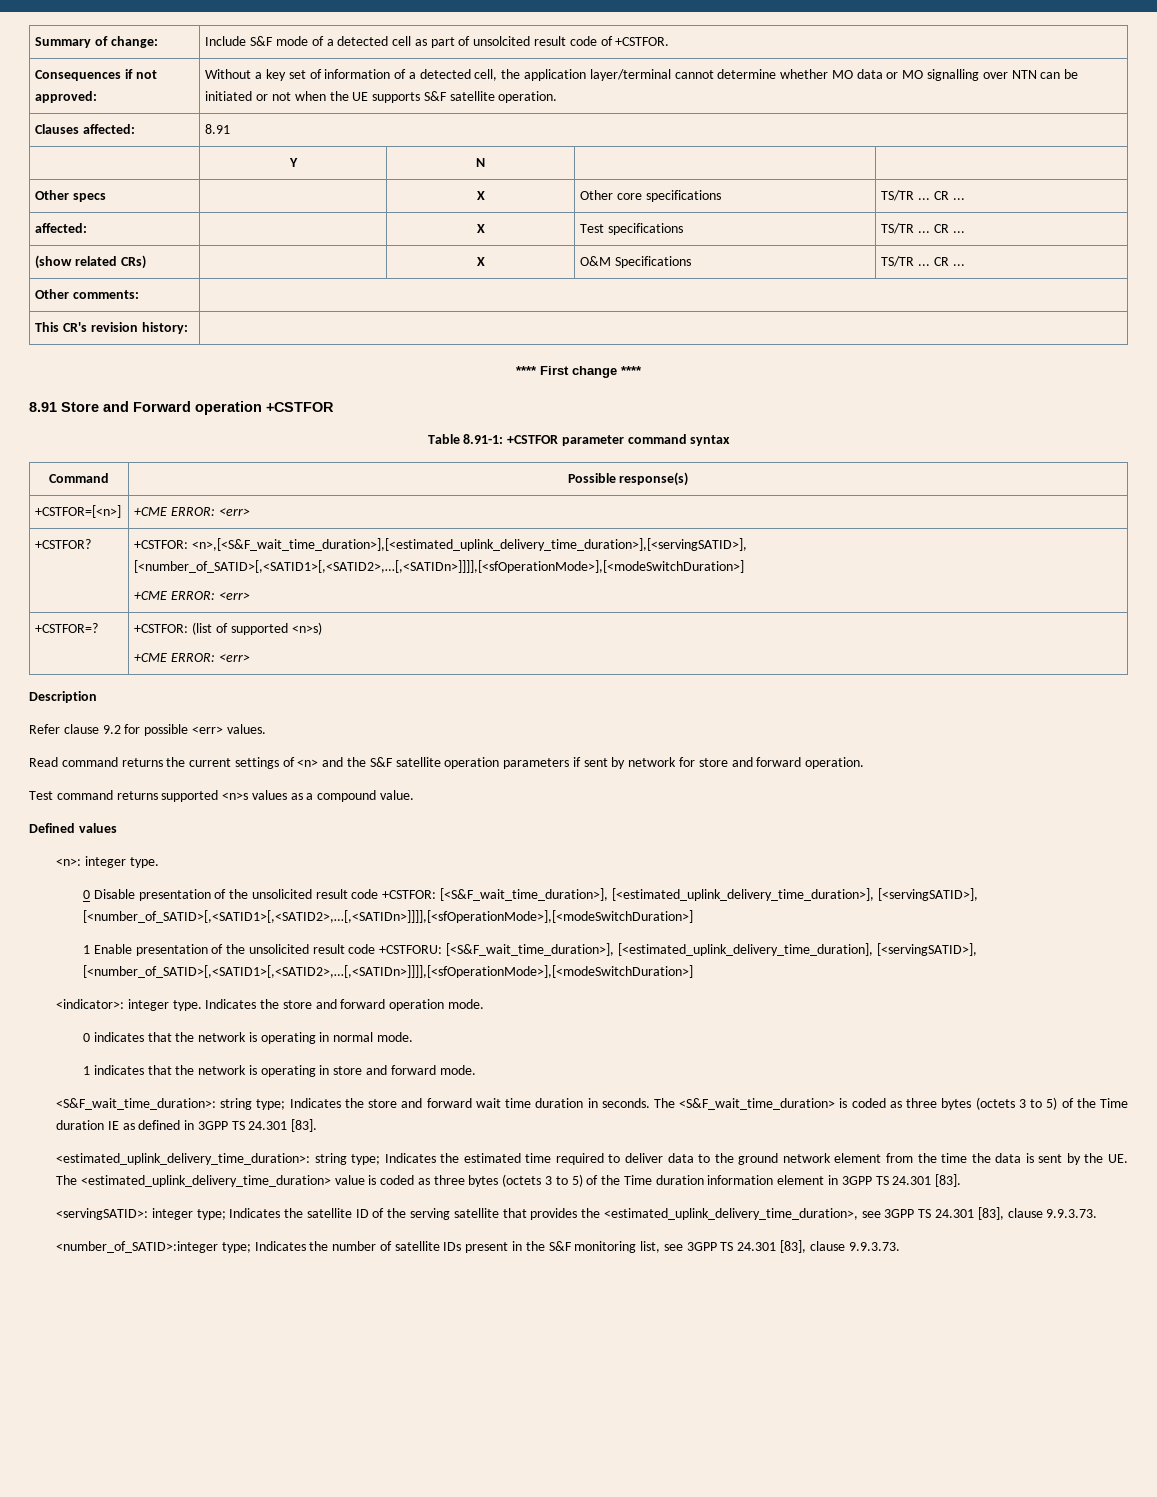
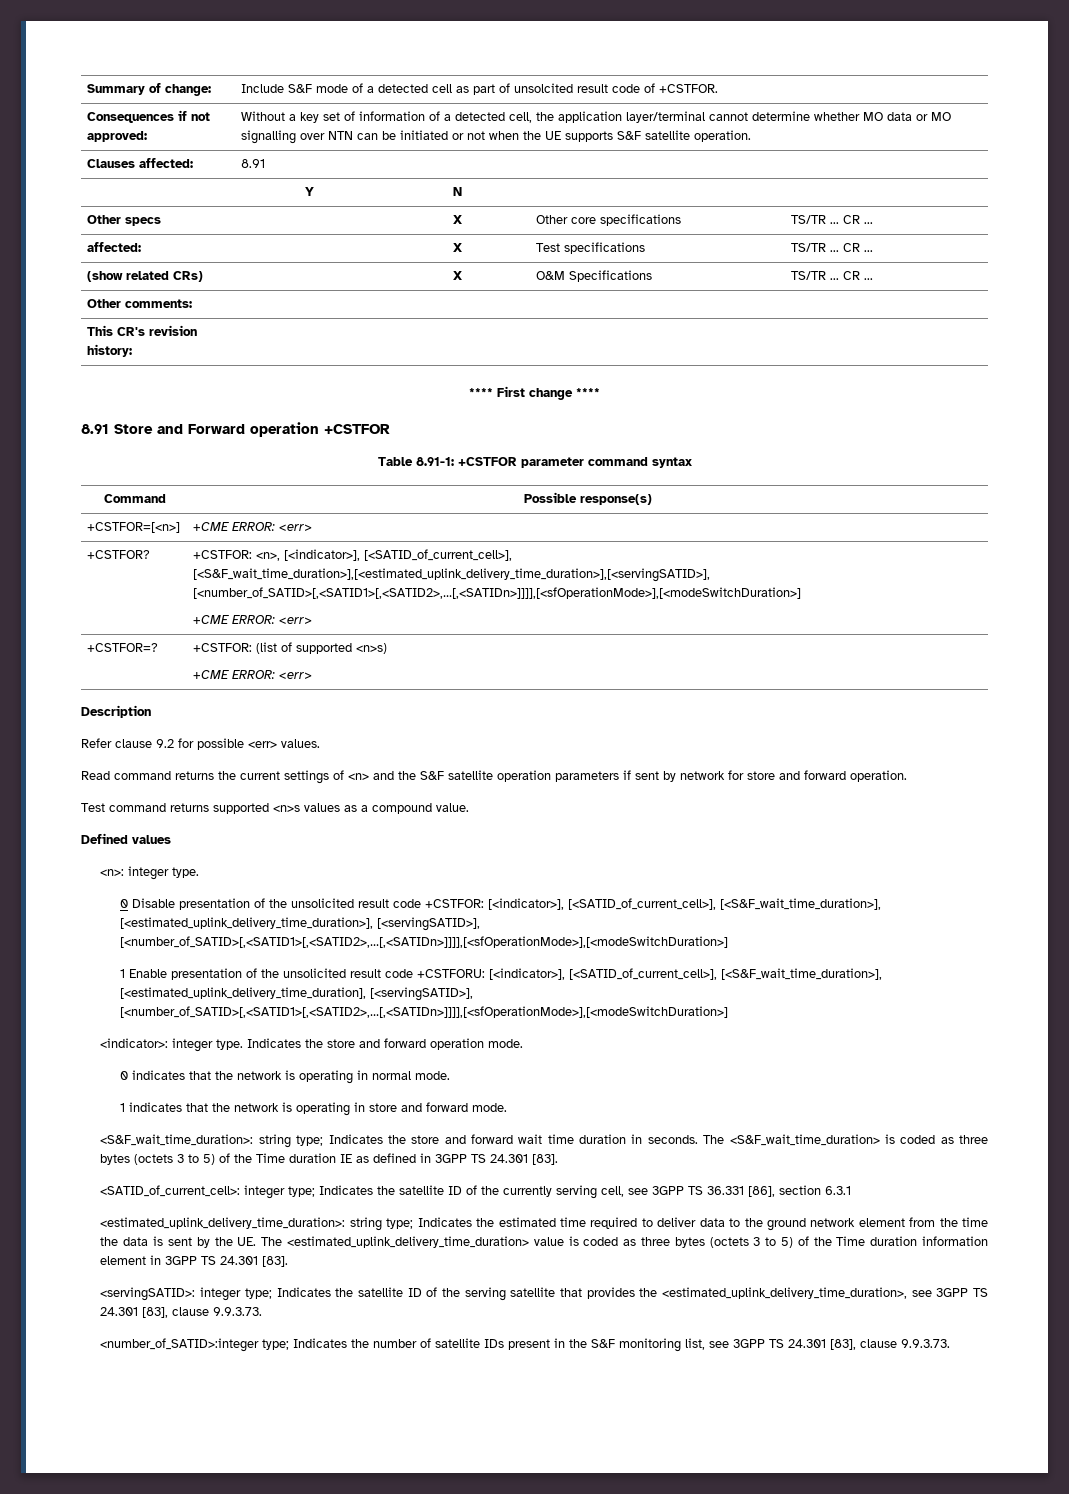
[192,538,748,551] <n>,[<S&F_wait_time_duration>],[<estimated_uplink_delivery_time_duration>],[<servingSATID>], -> [256,549,513,561] [193,568,711,582] <n>, [<indicator>], [<SATID_of_current_cell>], [<S&F_wait_time_duration>],[<estimated_uplink_delivery_time_duration>],[<servingSATID>],
(437, 894) none -> [487,898,716,910] [<indicator>], [<SATID_of_current_cell>],
(443, 949) none -> [488,968,717,980] [<indicator>], [<SATID_of_current_cell>],
(318, 1125) none -> [100,1185,852,1199] // <SATID_of_current_cell>: integer type; Indicates the satellite ID of the currently serving cell, see 3GPP TS 36.331 [86], section 6.3.1

